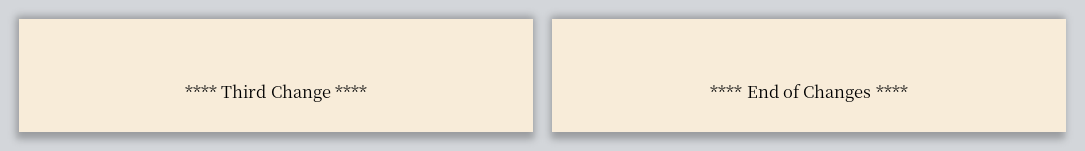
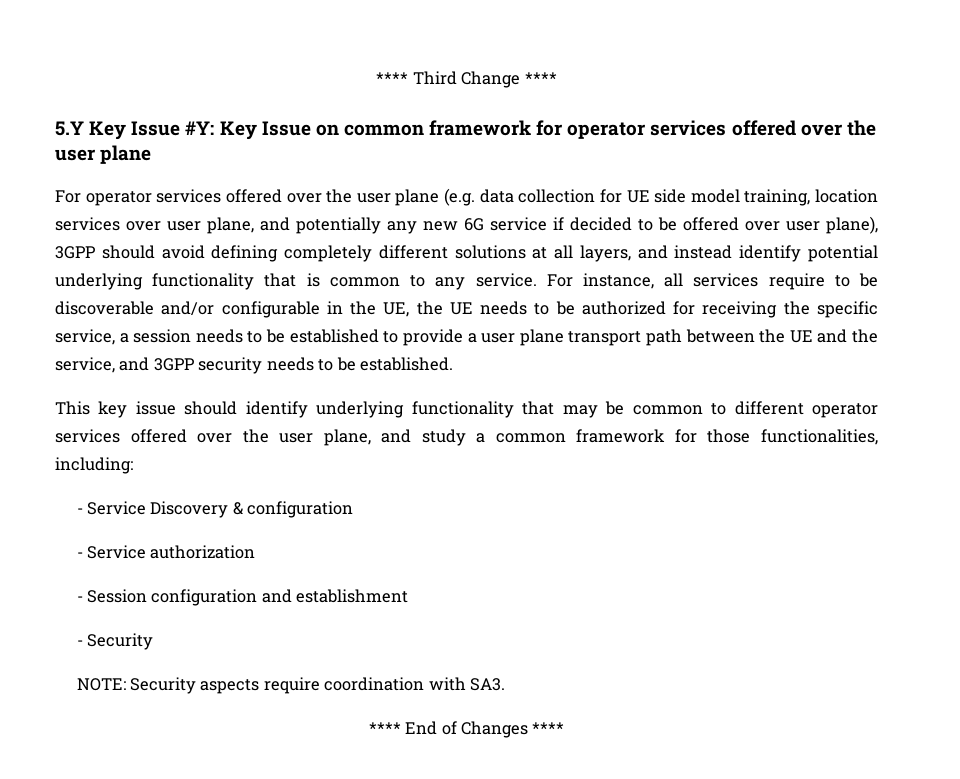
(368, 91) none -> [55,120,876,140] [55,145,152,164] [55,188,878,206] [55,216,878,234] [55,245,878,262] [55,273,878,290] [55,301,878,318] [55,329,878,346] [55,357,454,374] [55,401,878,418] [55,429,879,446] [55,457,133,474] [76,501,354,518] [76,545,256,559] [76,589,409,606] [76,633,154,650] [76,677,506,694] // 5.Y Key Issue #Y: Key Issue on common framework for operator services offered over the user plane // For operator services offered over the user plane (e.g. data collection for UE side model training, location services over user plane, and potentially any new 6G service if decided to be offered over user plane), 3GPP should avoid defining completely different solutions at all layers, and instead identify potential underlying functionality that is common to any service. For instance, all services require to be discoverable and/or configurable in the UE, the UE needs to be authorized for receiving the specific service, a session needs to be established to provide a user plane transport path between the UE and the service, and 3GPP security needs to be established. // This key issue should identify underlying functionality that may be common to different operator services offered over the user plane, and study a common framework for those functionalities, including: // - Service Discovery & configuration // - Service authorization // - Session configuration and establishment // - Security // NOTE: Security aspects require coordination with SA3.

